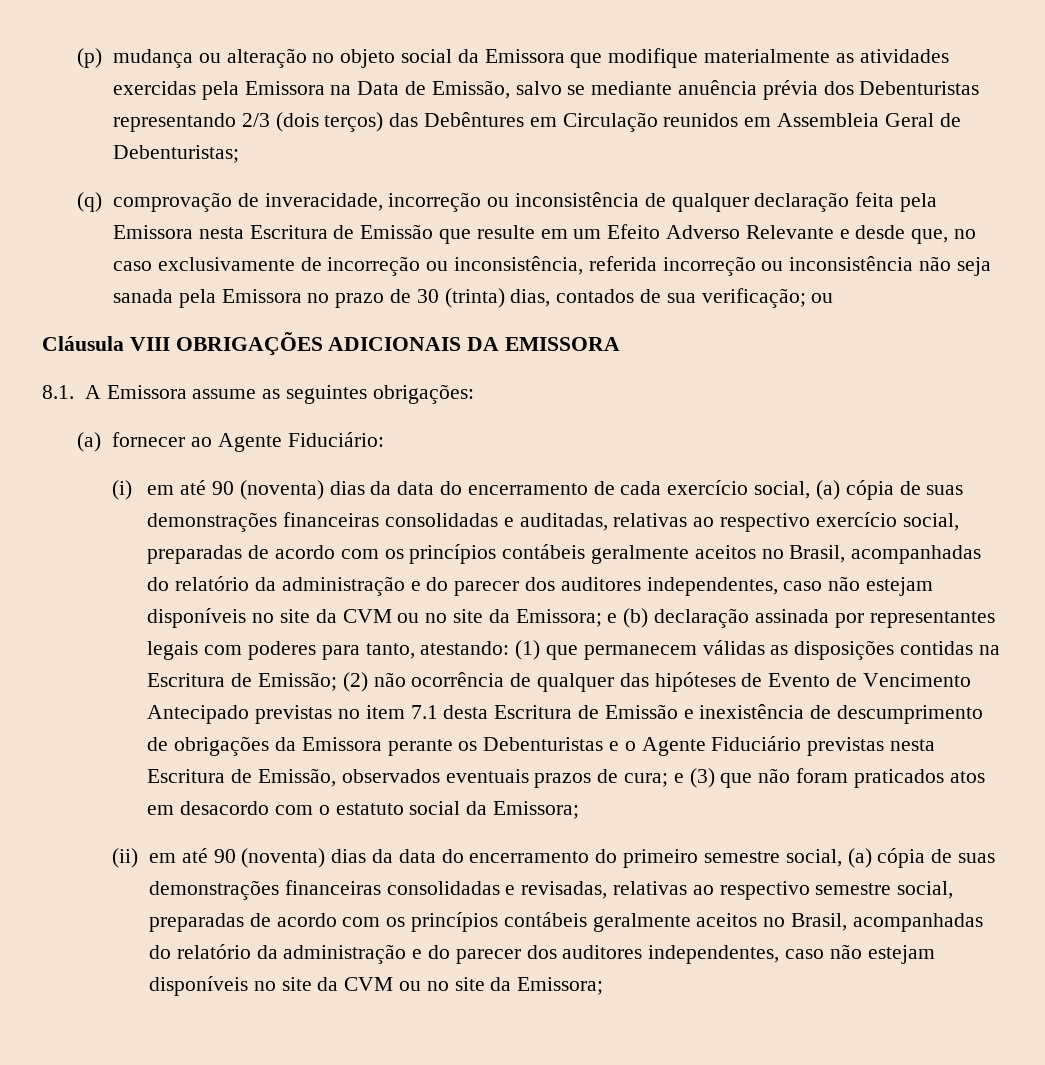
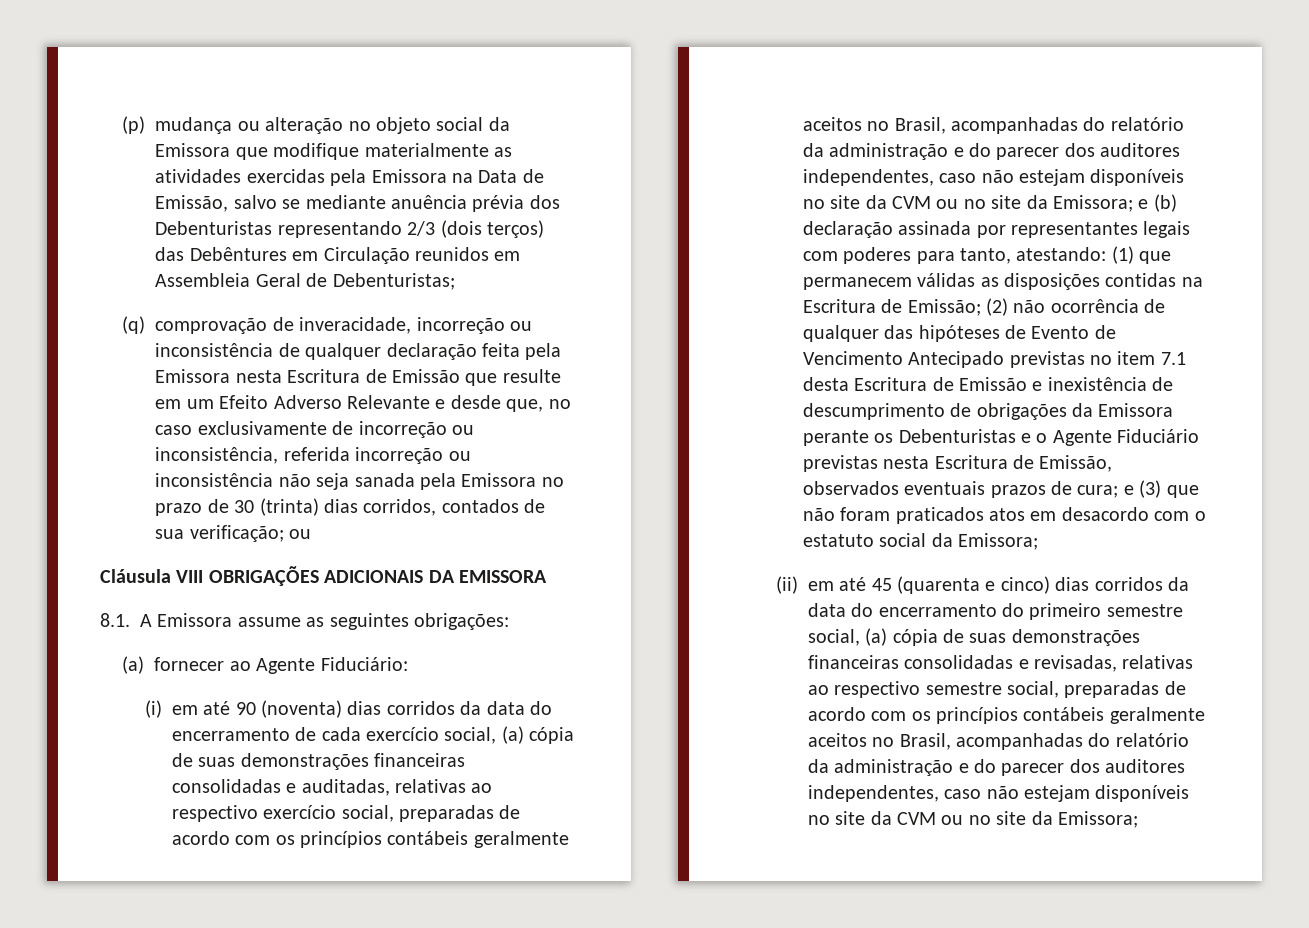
[510,289,551,307] dias, -> [323,499,437,516] dias corridos,
(365, 488) none -> [386,701,455,715] corridos
[213,848,367,868] 90 (noventa) dias -> [871,576,1163,594] 45 (quarenta e cinco) dias corridos

